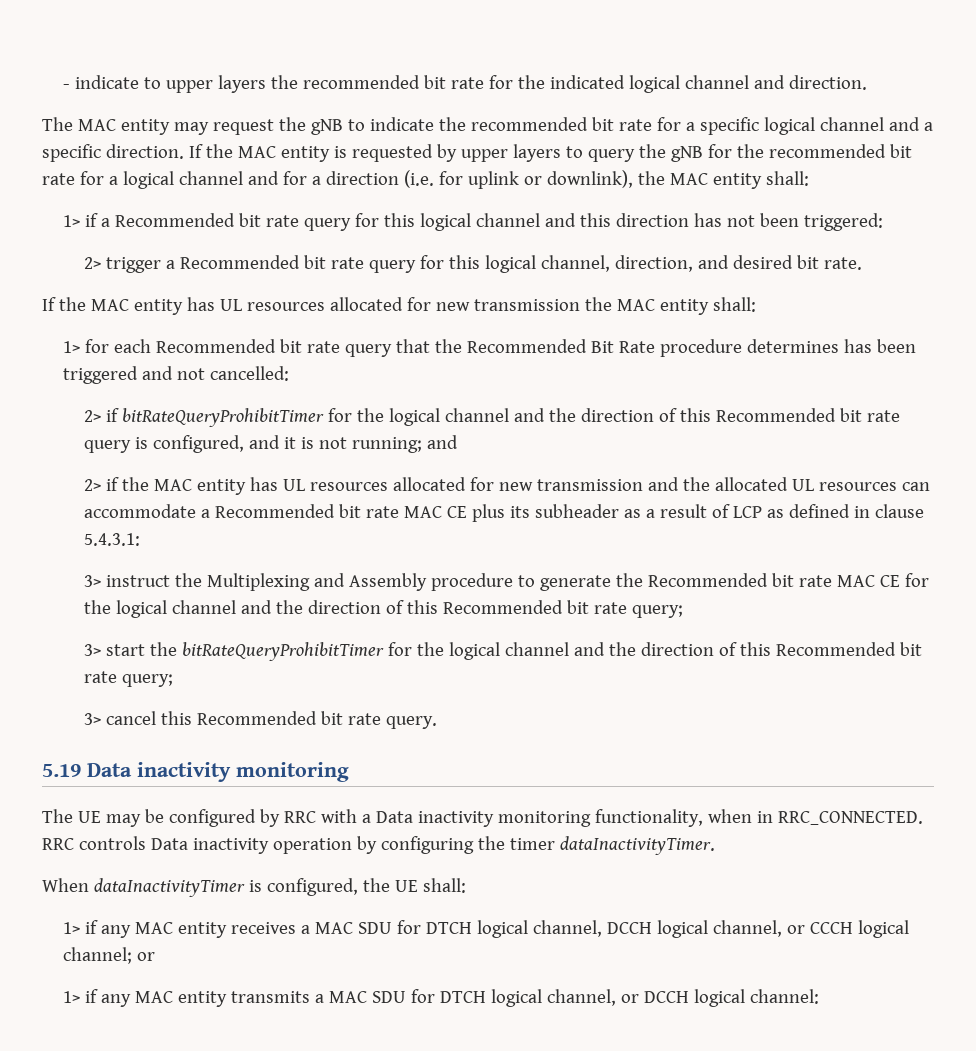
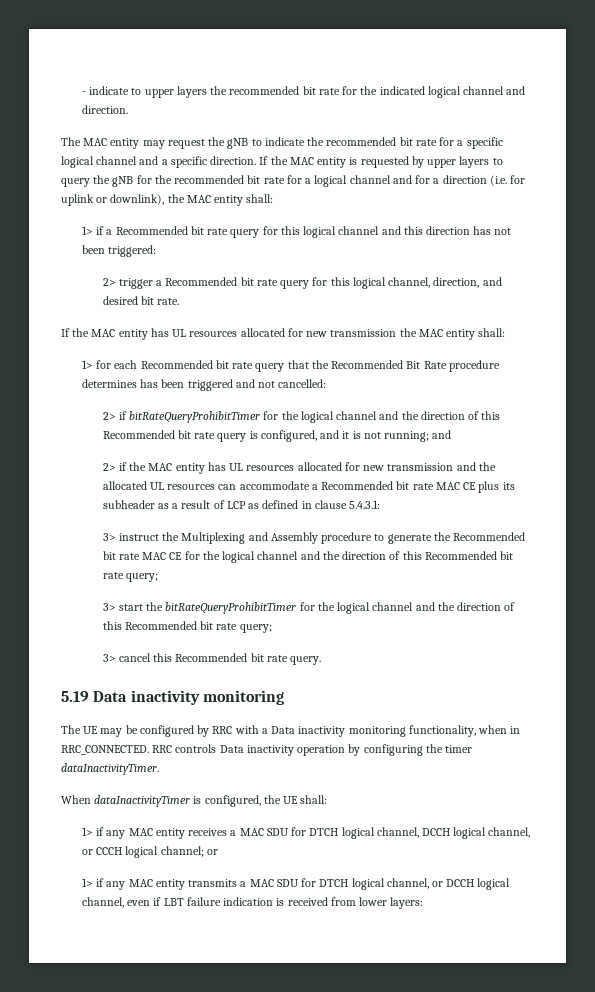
[750,989,820,1004] channel: -> [81,897,424,909] channel, even if LBT failure indication is received from lower layers:

